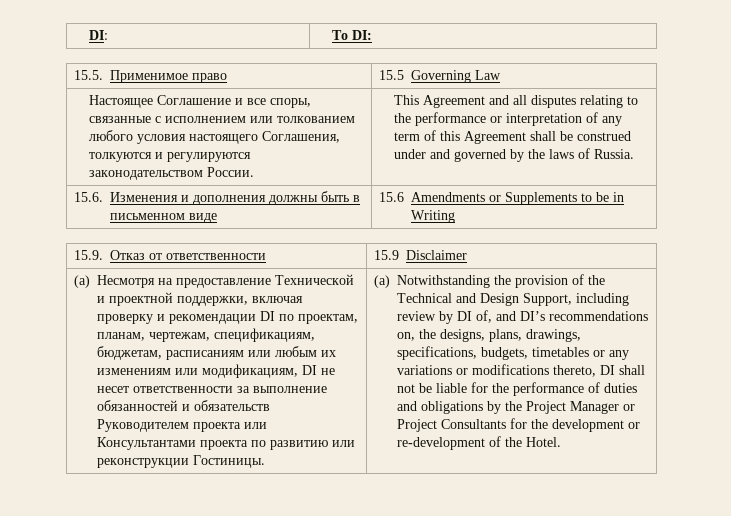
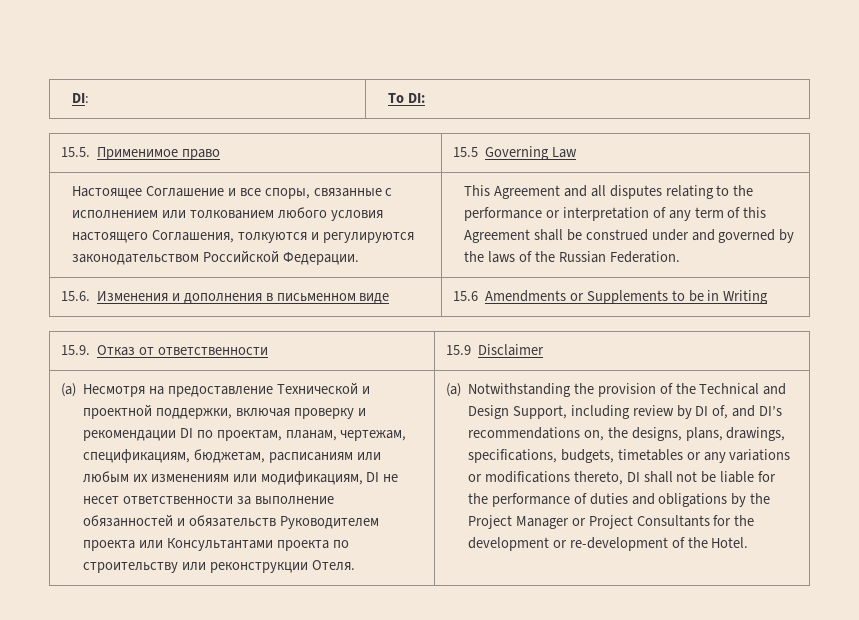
[207,167,255,177] России. -> [202,250,359,265] Российской Федерации.
[594,149,635,159] Russia. -> [534,251,680,263] the Russian Federation.
[268,191,349,205] должны быть -> (262, 298) none
[269,440,328,450] развитию -> [82,562,178,573] строительству
[192,455,265,468] Гостиницы. -> [311,560,355,571] Отеля.

